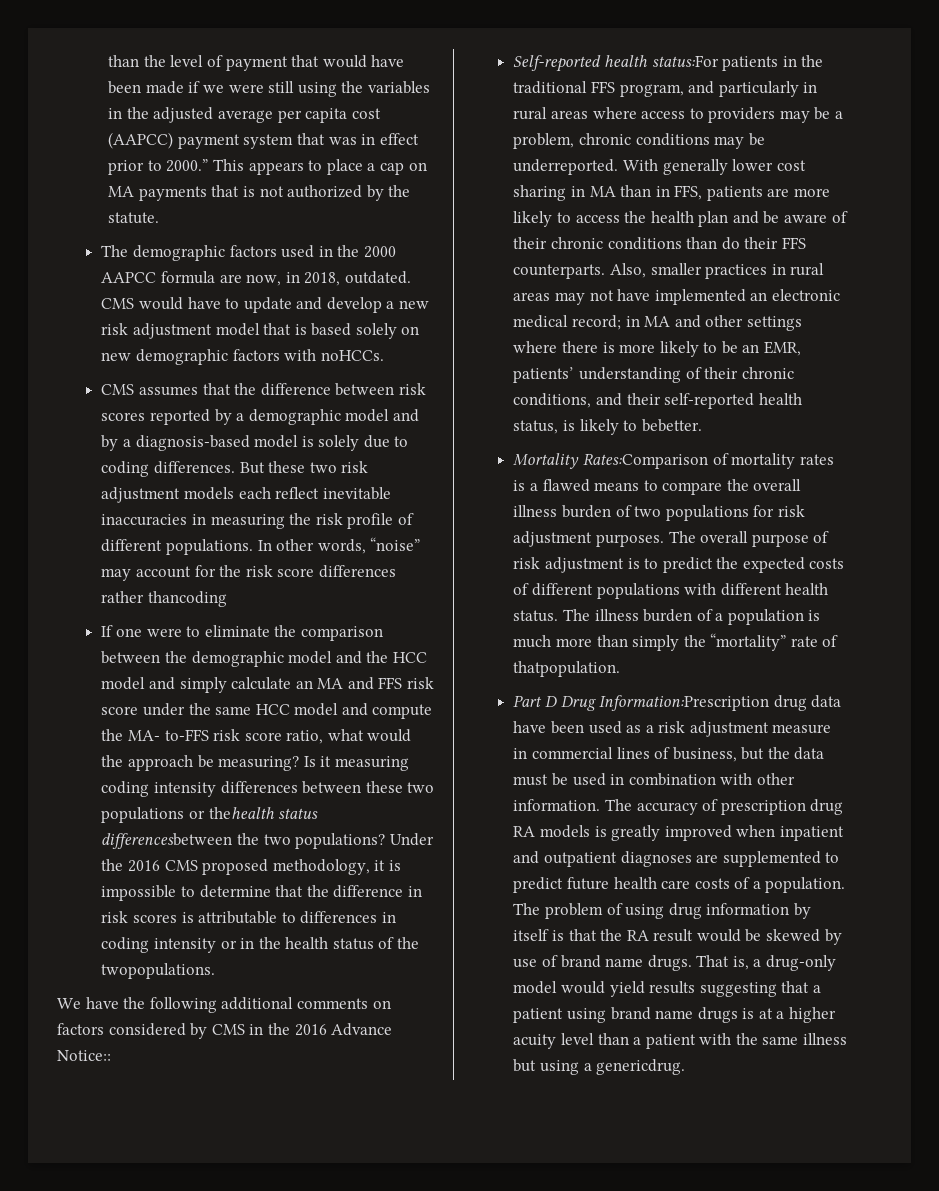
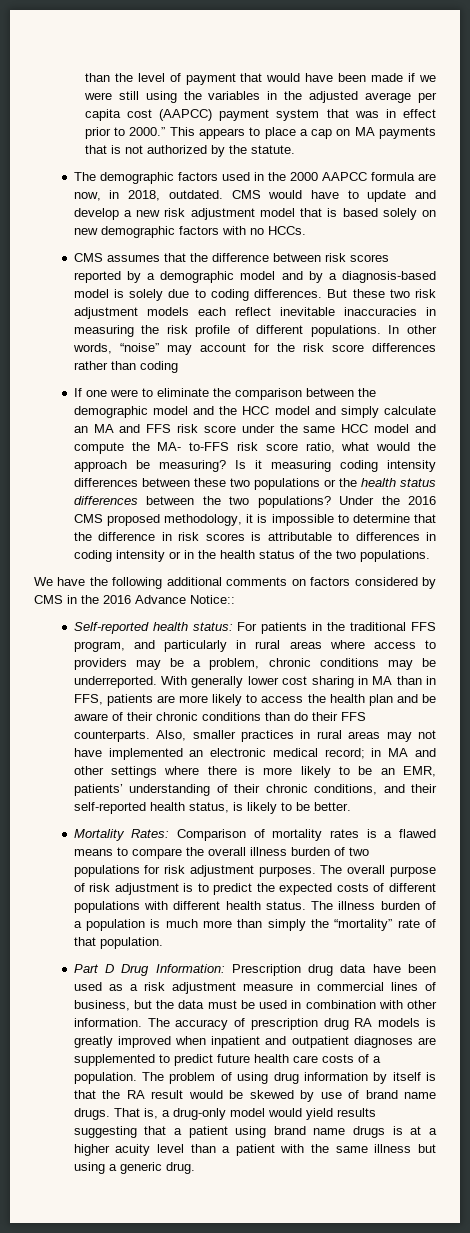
[320,350,384,361] noHCCs. -> [249,226,306,235] no HCCs.
[147,591,227,607] thancoding -> [110,361,178,373] than coding
[208,807,319,819] [101,833,233,849] thehealth status differencesbetween -> [338,478,436,487] [73,496,195,505] the health status differences between
[101,963,216,979] twopopulations. -> [335,550,430,562] two populations.
[651,55,719,67] status:For -> [192,622,258,631] status: For
[641,419,702,432] bebetter. -> [295,802,351,811] be better.
[582,453,708,469] Rates:Comparison -> [131,829,247,841] Rates: Comparison
[513,661,621,677] thatpopulation. -> [73,937,163,949] that population.
[599,695,770,711] Information:Prescription -> [155,964,301,976] Information: Prescription
[596,1059,686,1075] genericdrug. -> [119,1162,195,1174] generic drug.

